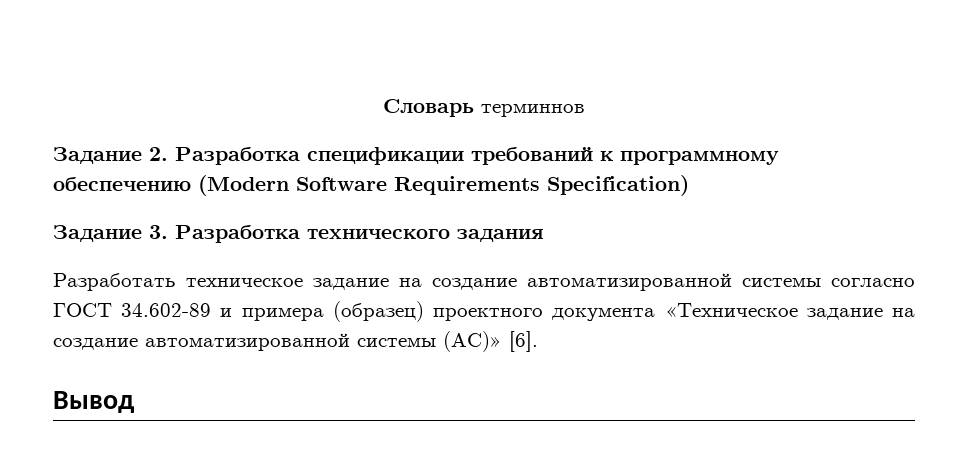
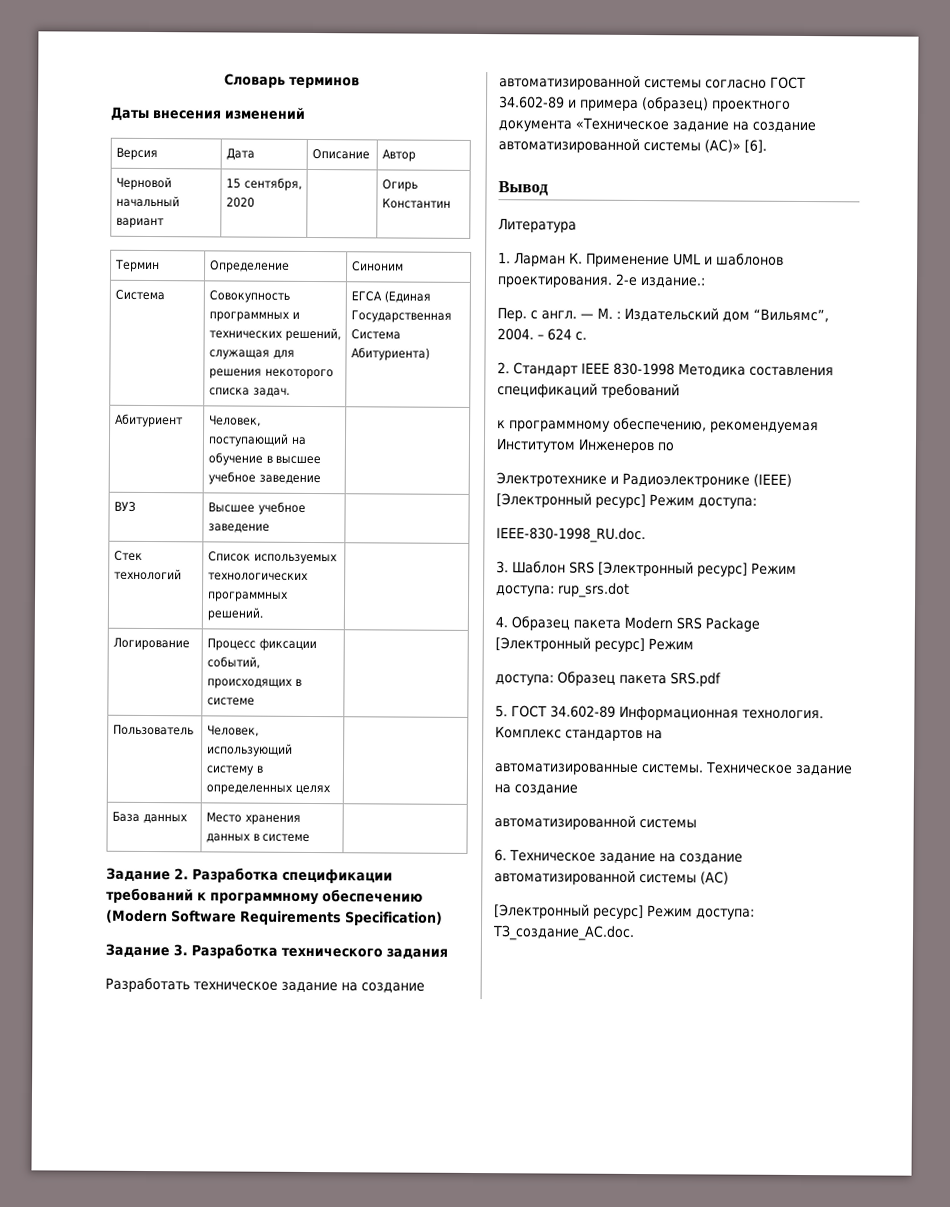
[481,104,585,117] терминнов -> [289,76,360,89] [110,106,306,121] [116,147,159,161] [226,148,256,160] [312,149,371,160] [382,149,417,162] [116,176,173,191] [116,195,181,208] [116,217,165,229] [226,177,302,191] [226,197,256,208] [382,179,419,192] [382,198,452,209] [115,259,161,273] [210,260,291,273] [352,261,405,272] [115,289,166,301] [209,290,291,303] [209,311,300,322] [209,327,341,342] [209,349,295,360] [209,368,334,380] [209,387,290,397] [351,290,431,303] [351,310,453,323] [351,329,402,340] [351,347,431,361] [115,413,184,428] [209,415,262,427] [208,433,307,447] [208,452,321,466] [208,471,321,485] [114,501,137,512] [208,501,306,515] [208,523,271,533] [114,550,144,561] [114,568,183,581] [208,551,338,565] [208,572,310,581] [208,591,290,602] [207,607,264,621] [113,637,191,651] [207,638,317,652] [207,656,261,669] [207,678,302,689] [207,697,256,706] [113,724,195,736] [207,725,260,737] [207,743,294,757] [206,765,264,776] [206,784,331,795] [112,811,188,824] [206,812,301,825] [206,833,310,843] терминов // Даты внесения изменений // Версия | Дата | Описание | Автор // Черновой начальный вариант | 15 сентября, 2020 | | Огирь Константин // Термин | Определение | Синоним // Система | Совокупность программных и технических решений, служащая для решения некоторого списка задач. | ЕГСА (Единая Государственная Система Абитуриента) // Абитуриент | Человек, поступающий на обучение в высшее учебное заведение | // ВУЗ | Высшее учебное заведение | // Стек технологий | Список используемых технологических программных решений. | // Логирование | Процесс фиксации событий, происходящих в системе | // Пользователь | Человек, использующий систему в определенных целях | // База данных | Место хранения данных в системе |
(134, 402) none -> [498,218,577,233] [498,252,784,268] [497,273,705,288] [497,307,829,323] [497,328,587,341] [497,362,834,377] [497,383,680,399] [497,417,819,434] [496,438,674,454] [496,472,792,488] [496,493,757,509] [496,527,646,544] [496,561,797,577] [496,582,630,598] [495,616,760,632] [495,637,694,653] [495,671,721,687] [495,705,824,721] [495,726,663,742] [494,761,853,776] [494,784,578,795] [494,815,697,830] [494,849,743,864] [494,870,729,885] [494,904,755,920] [492,925,635,941] // Литература // 1. Ларман К. Применение UML и шаблонов проектирования. 2-е издание.: // Пер. с англ. — М. : Издательский дом “Вильямс”, 2004. – 624 с. // 2. Стандарт IEEE 830-1998 Методика составления спецификаций требований // к программному обеспечению, рекомендуемая Институтом Инженеров по // Электротехнике и Радиоэлектронике (IEEE) [Электронный ресурс] Режим доступа: // IEEE-830-1998_RU.doc. // 3. Шаблон SRS [Электронный ресурс] Режим доступа: rup_srs.dot // 4. Образец пакета Modern SRS Package [Электронный ресурс] Режим // доступа: Образец пакета SRS.pdf // 5. ГОСТ 34.602-89 Информационная технология. Комплекс стандартов на // автоматизированные системы. Техническое задание на создание // автоматизированной системы // 6. Техническое задание на создание автоматизированной системы (АС) // [Электронный ресурс] Режим доступа: ТЗ_создание_АС.doc.

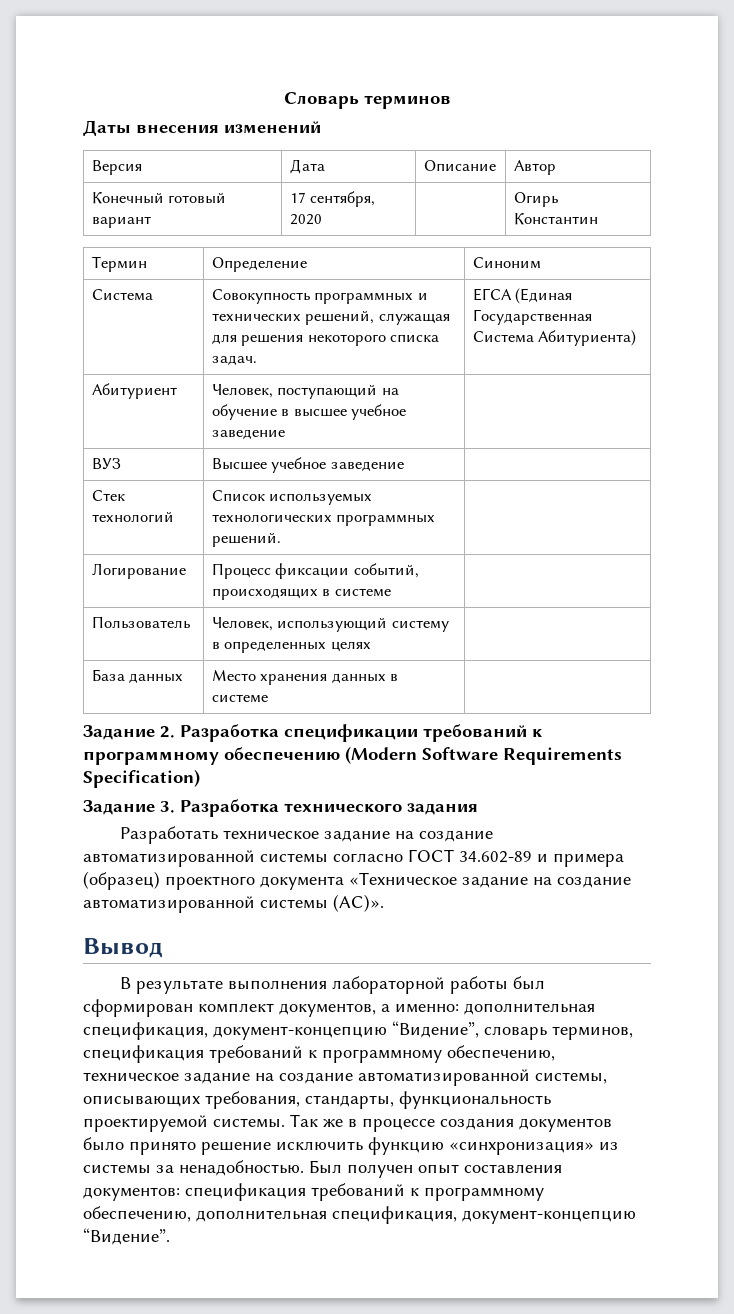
[116,176,173,191] [116,195,181,208] Черновой начальный -> [91,192,227,204] Конечный готовый
[226,178,242,189] 15 -> [289,192,306,203] 17
[704,139,767,153] (АС)» [6]. -> [333,894,384,912] (АС)».
[498,218,577,233] [498,252,784,268] [497,273,705,288] [497,307,829,323] [497,328,587,341] [497,362,834,377] [497,383,680,399] [497,417,819,434] [496,438,674,454] [496,472,792,488] [496,493,757,509] [496,527,646,544] [496,561,797,577] [496,582,630,598] [495,616,760,632] [495,637,694,653] [495,671,721,687] [495,705,824,721] [495,726,663,742] [494,761,853,776] [494,784,578,795] [494,815,697,830] [494,849,743,864] [494,870,729,885] [494,904,755,920] [492,925,635,941] Литература // 1. Ларман К. Применение UML и шаблонов проектирования. 2-е издание.: // Пер. с англ. — М. : Издательский дом “Вильямс”, 2004. – 624 с. // 2. Стандарт IEEE 830-1998 Методика составления спецификаций требований // к программному обеспечению, рекомендуемая Институтом Инженеров по // Электротехнике и Радиоэлектронике (IEEE) [Электронный ресурс] Режим доступа: // IEEE-830-1998_RU.doc. // 3. Шаблон SRS [Электронный ресурс] Режим доступа: rup_srs.dot // 4. Образец пакета Modern SRS Package [Электронный ресурс] Режим // доступа: Образец пакета SRS.pdf // 5. ГОСТ 34.602-89 Информационная технология. Комплекс стандартов на // автоматизированные системы. Техническое задание на создание // автоматизированной системы // 6. Техническое задание на создание автоматизированной системы (АС) // [Электронный ресурс] Режим доступа: ТЗ_создание_АС.doc. -> [120,976,546,994] [83,999,595,1017] [83,1021,633,1040] [83,1045,555,1063] [83,1069,607,1086] [83,1091,551,1109] [83,1114,612,1132] [83,1137,619,1155] [83,1160,562,1178] [83,1183,544,1201] [83,1206,636,1224] [83,1228,170,1245] В результате выполнения лабораторной работы был сформирован комплект документов, а именно: дополнительная спецификация, документ-концепцию “Видение”, словарь терминов, спецификация требований к программному обеспечению, техническое задание на создание автоматизированной системы, описывающих требования, стандарты, функциональность проектируемой системы. Так же в процессе создания документов было принято решение исключить функцию «синхронизация» из системы за ненадобностью. Был получен опыт составления документов: спецификация требований к программному обеспечению, дополнительная спецификация, документ-концепцию “Видение”.

